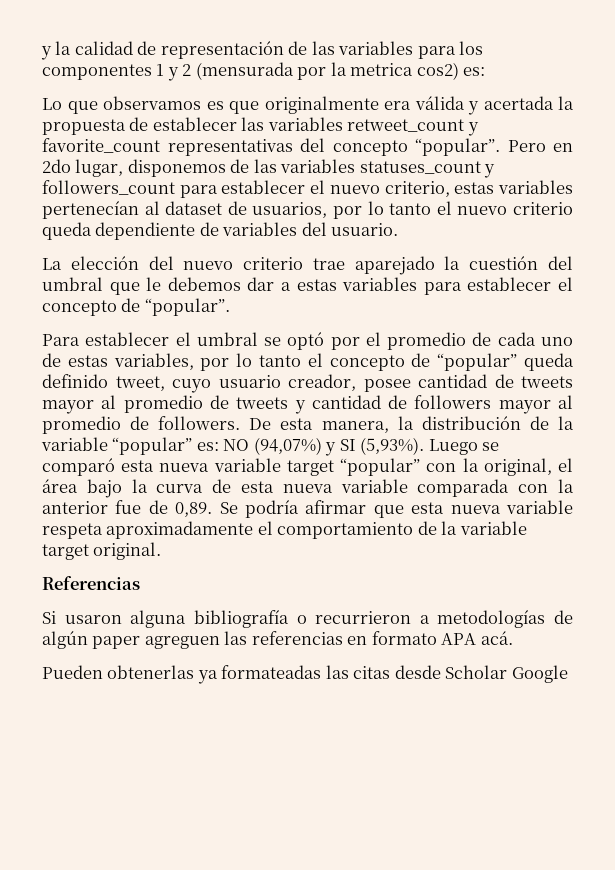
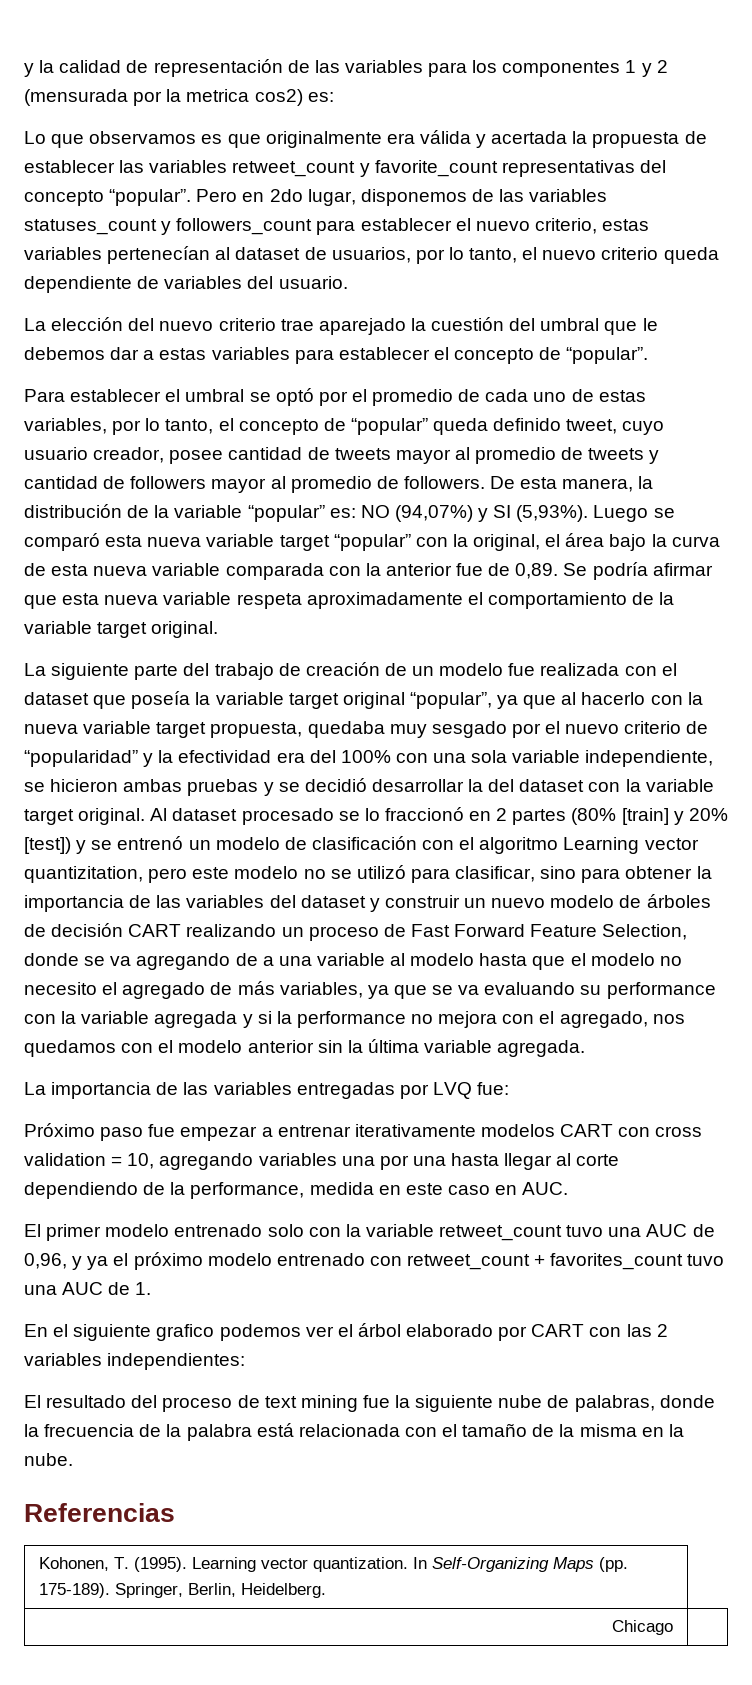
[389,203,432,215] tanto -> [469,248,518,263] tanto,
[259,355,302,367] tanto -> [165,419,214,434] tanto,
[42,576,140,590] [42,610,573,628] [42,631,513,649] [42,665,568,684] Referencias // Si usaron alguna bibliografía o recurrieron a metodologías de algún paper agreguen las referencias en formato APA acá. // Pueden obtenerlas ya formateadas las citas desde Scholar Google -> [24,662,677,680] [24,691,703,709] [24,721,709,738] [24,750,714,767] [24,778,714,796] [24,807,728,825] [24,836,699,854] [24,865,712,883] [24,894,711,912] [24,923,688,941] [24,953,682,970] [24,981,716,999] [24,1011,685,1028] [24,1039,586,1057] [24,1082,510,1099] [24,1123,703,1141] [24,1153,620,1170] [24,1182,569,1199] [24,1224,715,1241] [24,1252,725,1270] [24,1282,152,1295] [24,1323,668,1341] [24,1353,246,1370] [24,1395,715,1412] [24,1423,684,1441] [24,1453,73,1466] [24,1503,175,1522] [39,1557,629,1572] [39,1583,327,1598] [611,1620,673,1635] La siguiente parte del trabajo de creación de un modelo fue realizada con el dataset que poseía la variable target original “popular”, ya que al hacerlo con la nueva variable target propuesta, quedaba muy sesgado por el nuevo criterio de “popularidad” y la efectividad era del 100% con una sola variable independiente, se hicieron ambas pruebas y se decidió desarrollar la del dataset con la variable target original. Al dataset procesado se lo fraccionó en 2 partes (80% [train] y 20% [test]) y se entrenó un modelo de clasificación con el algoritmo Learning vector quantizitation, pero este modelo no se utilizó para clasificar, sino para obtener la importancia de las variables del dataset y construir un nuevo modelo de árboles de decisión CART realizando un proceso de Fast Forward Feature Selection, donde se va agregando de a una variable al modelo hasta que el modelo no necesito el agregado de más variables, ya que se va evaluando su performance con la variable agregada y si la performance no mejora con el agregado, nos quedamos con el modelo anterior sin la última variable agregada. // La importancia de las variables entregadas por LVQ fue: // Próximo paso fue empezar a entrenar iterativamente modelos CART con cross validation = 10, agregando variables una por una hasta llegar al corte dependiendo de la performance, medida en este caso en AUC. // El primer modelo entrenado solo con la variable retweet_count tuvo una AUC de 0,96, y ya el próximo modelo entrenado con retweet_count + favorites_count tuvo una AUC de 1. // En el siguiente grafico podemos ver el árbol elaborado por CART con las 2 variables independientes: // El resultado del proceso de text mining fue la siguiente nube de palabras, donde la frecuencia de la palabra está relacionada con el tamaño de la misma en la nube. // Referencias // Kohonen, T. (1995). Learning vector quantization. In Self-Organizing Maps (pp. 175-189). Springer, Berlin, Heidelberg. // Chicago |

